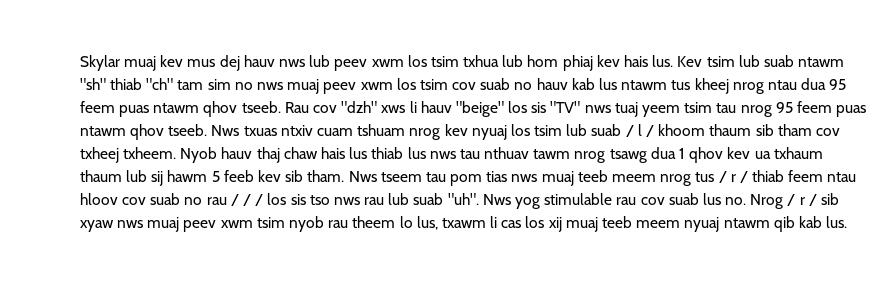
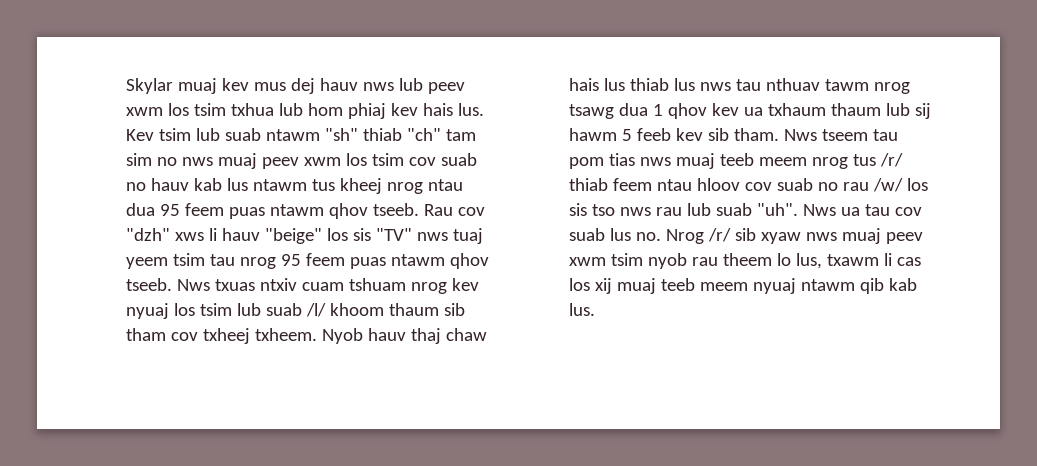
[625,124,655,137] / l / -> [306,303,327,317] /l/
[718,171,748,183] / r / -> [880,153,904,167] /r/
[230,194,264,206] / / / -> [873,178,904,192] /w/
[515,193,637,209] yog stimulable rau -> [841,204,891,216] ua tau
[787,194,817,206] / r / -> [708,228,732,242] /r/

